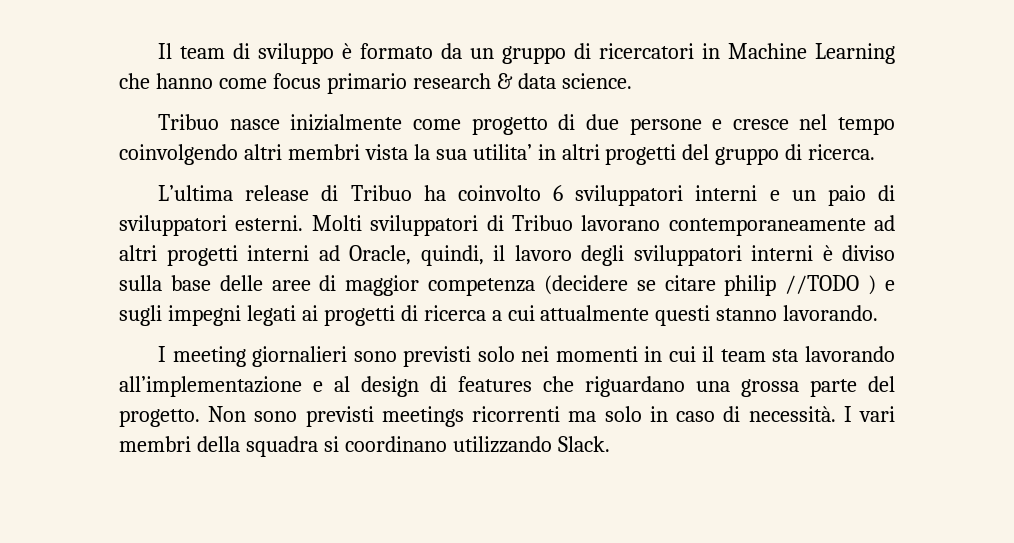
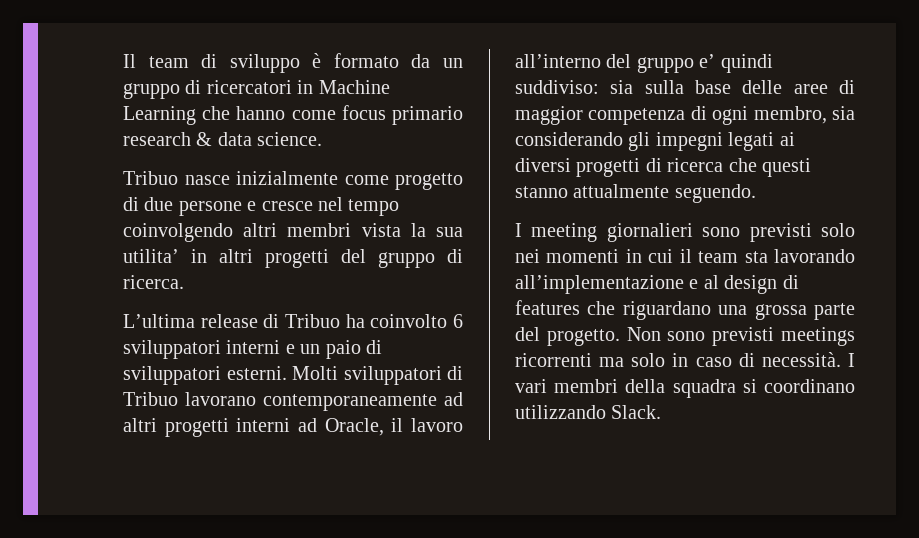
[420,245,484,266] quindi, -> (384, 427) none
[581,245,895,266] degli sviluppatori interni è diviso -> [515,54,773,73] [515,80,634,94] all’interno del gruppo e’ quindi suddiviso: sia
[543,275,895,296] [119,305,162,326] (decidere se citare philip //TODO ) e sugli -> [690,106,855,125] [515,132,651,151] di ogni membro, sia considerando gli
(318, 313) none -> [515,158,571,172] diversi
[491,305,879,326] a cui attualmente questi stanno lavorando. -> [728,158,811,177] [515,184,756,203] che questi stanno attualmente seguendo.

